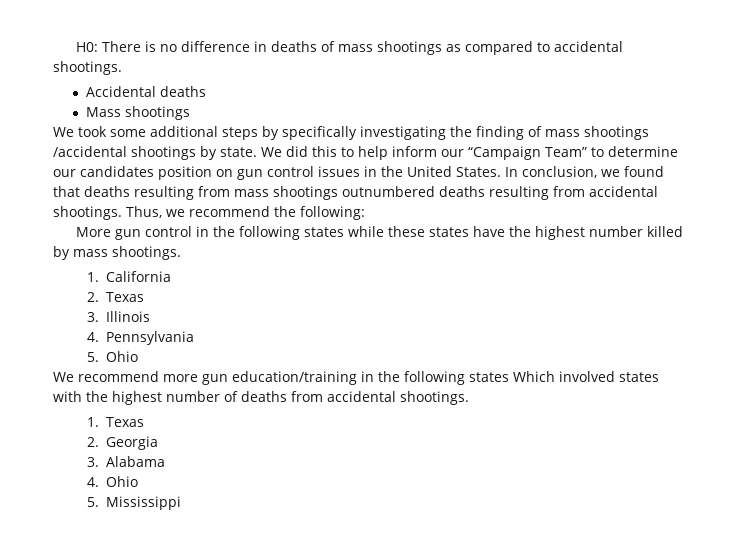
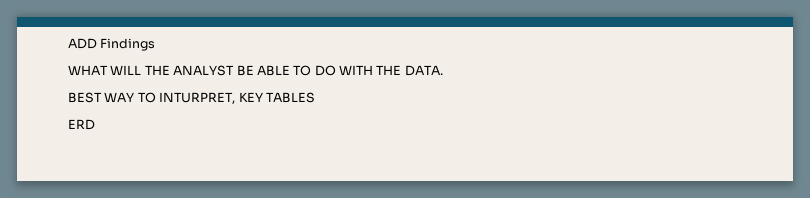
[76,41,624,55] [53,61,122,75] [85,86,206,97] [85,106,190,120] [53,126,649,140] [53,146,678,160] [53,166,664,180] [53,186,658,200] [53,206,365,220] [76,226,684,240] [53,246,181,260] [87,271,172,282] [87,292,145,302] [87,311,151,322] [87,331,195,345] [87,351,139,362] [53,371,659,385] [53,391,469,405] [87,417,145,427] [87,436,159,450] [87,456,166,467] [87,476,139,487] [87,496,182,510] H0: There is no difference in deaths of mass shootings as compared to accidental shootings. // Accidental deaths // Mass shootings // We took some additional steps by specifically investigating the finding of mass shootings /accidental shootings by state. We did this to help inform our “Campaign Team” to determine our candidates position on gun control issues in the United States. In conclusion, we found that deaths resulting from mass shootings outnumbered deaths resulting from accidental shootings. Thus, we recommend the following: // More gun control in the following states while these states have the highest number killed by mass shootings. // 1. California // 2. Texas // 3. Illinois // 4. Pennsylvania // 5. Ohio // We recommend more gun education/training in the following states Which involved states with the highest number of deaths from accidental shootings. // 1. Texas // 2. Georgia // 3. Alabama // 4. Ohio // 5. Mississippi -> [68,38,156,51] [68,65,443,76] [68,92,315,104] [68,119,95,130] ADD Findings // WHAT WILL THE ANALYST BE ABLE TO DO WITH THE DATA. // BEST WAY TO INTURPRET, KEY TABLES // ERD

